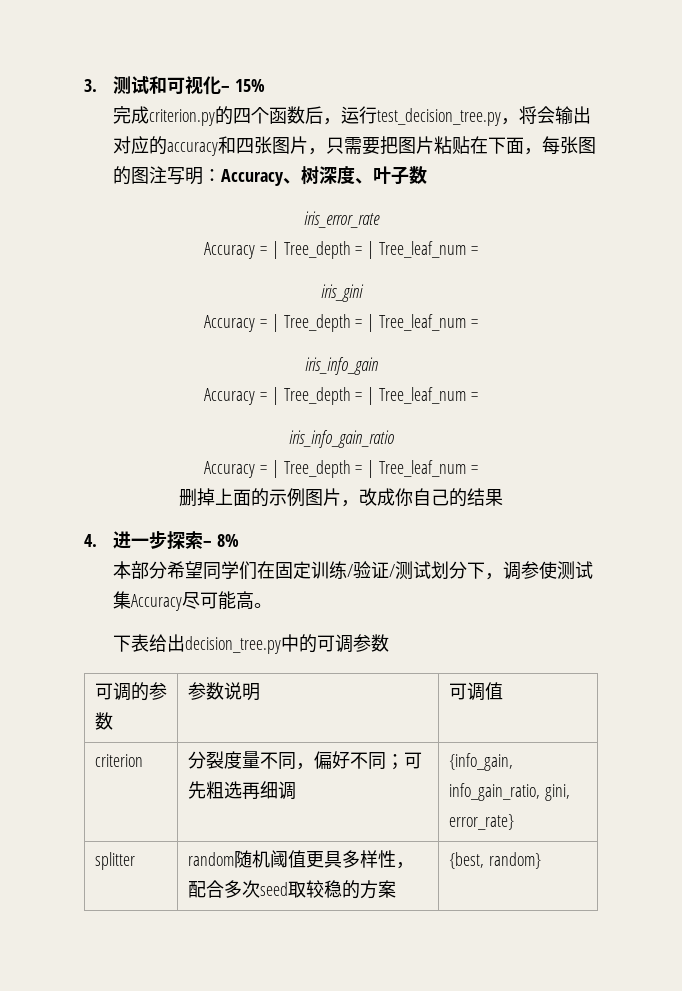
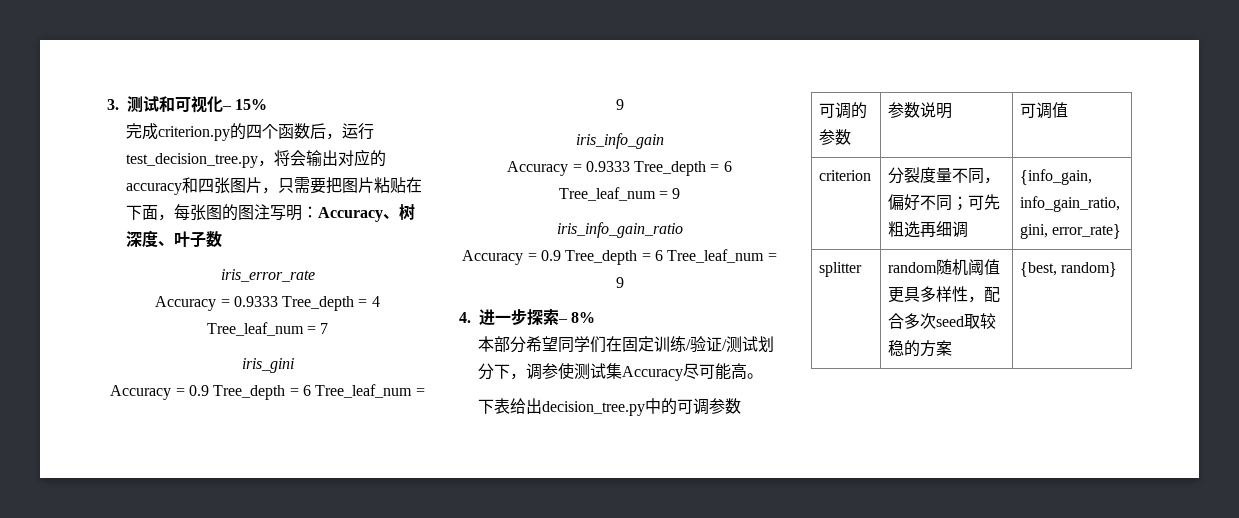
[271,241,478,259] | Tree_depth = | Tree_leaf_num = -> [233,296,380,311] [206,322,329,336] 0.9333 Tree_depth = 4 Tree_leaf_num = 7
[271,314,478,332] | Tree_depth = | Tree_leaf_num = -> [189,384,425,400] [615,99,624,110] 0.9 Tree_depth = 6 Tree_leaf_num = 9
[271,387,478,405] | Tree_depth = | Tree_leaf_num = -> [585,161,732,176] [558,187,681,201] 0.9333 Tree_depth = 6 Tree_leaf_num = 9
[271,460,478,478] [179,488,503,507] | Tree_depth = | Tree_leaf_num = // 删掉上面的示例图片，改成你自己的结果 -> [541,249,777,265] [615,277,624,288] 0.9 Tree_depth = 6 Tree_leaf_num = 9

